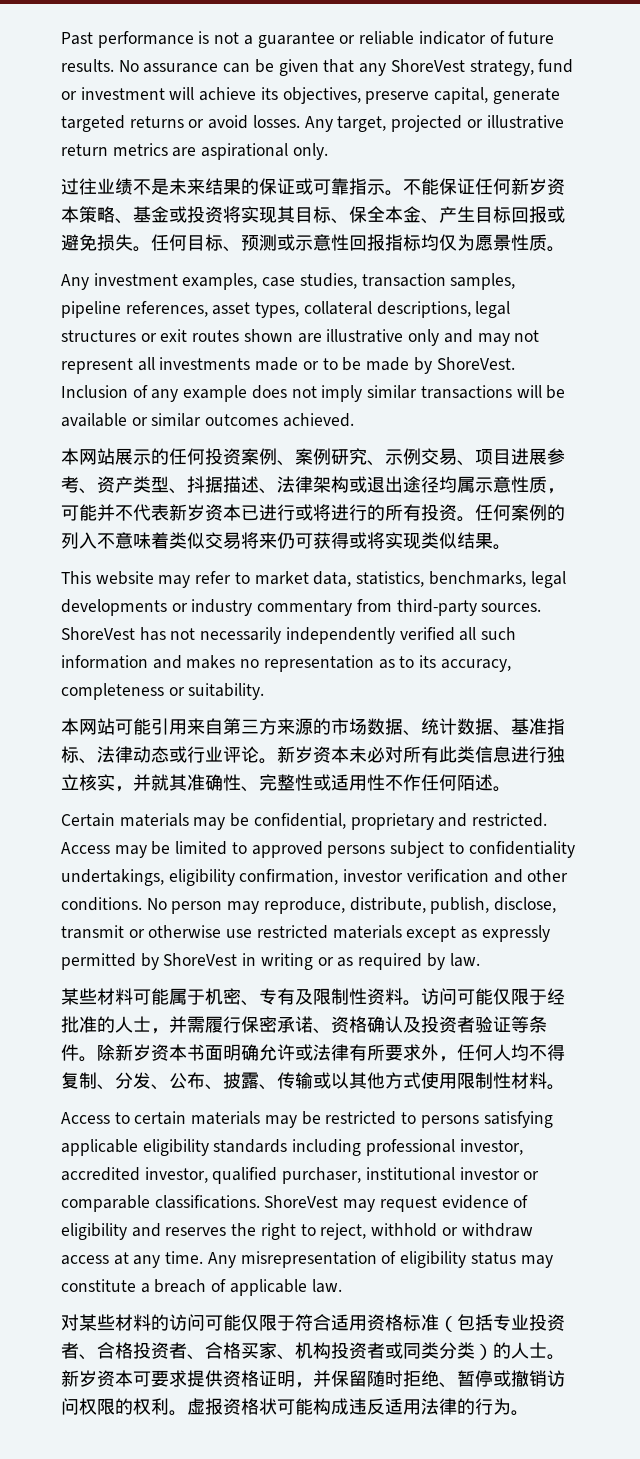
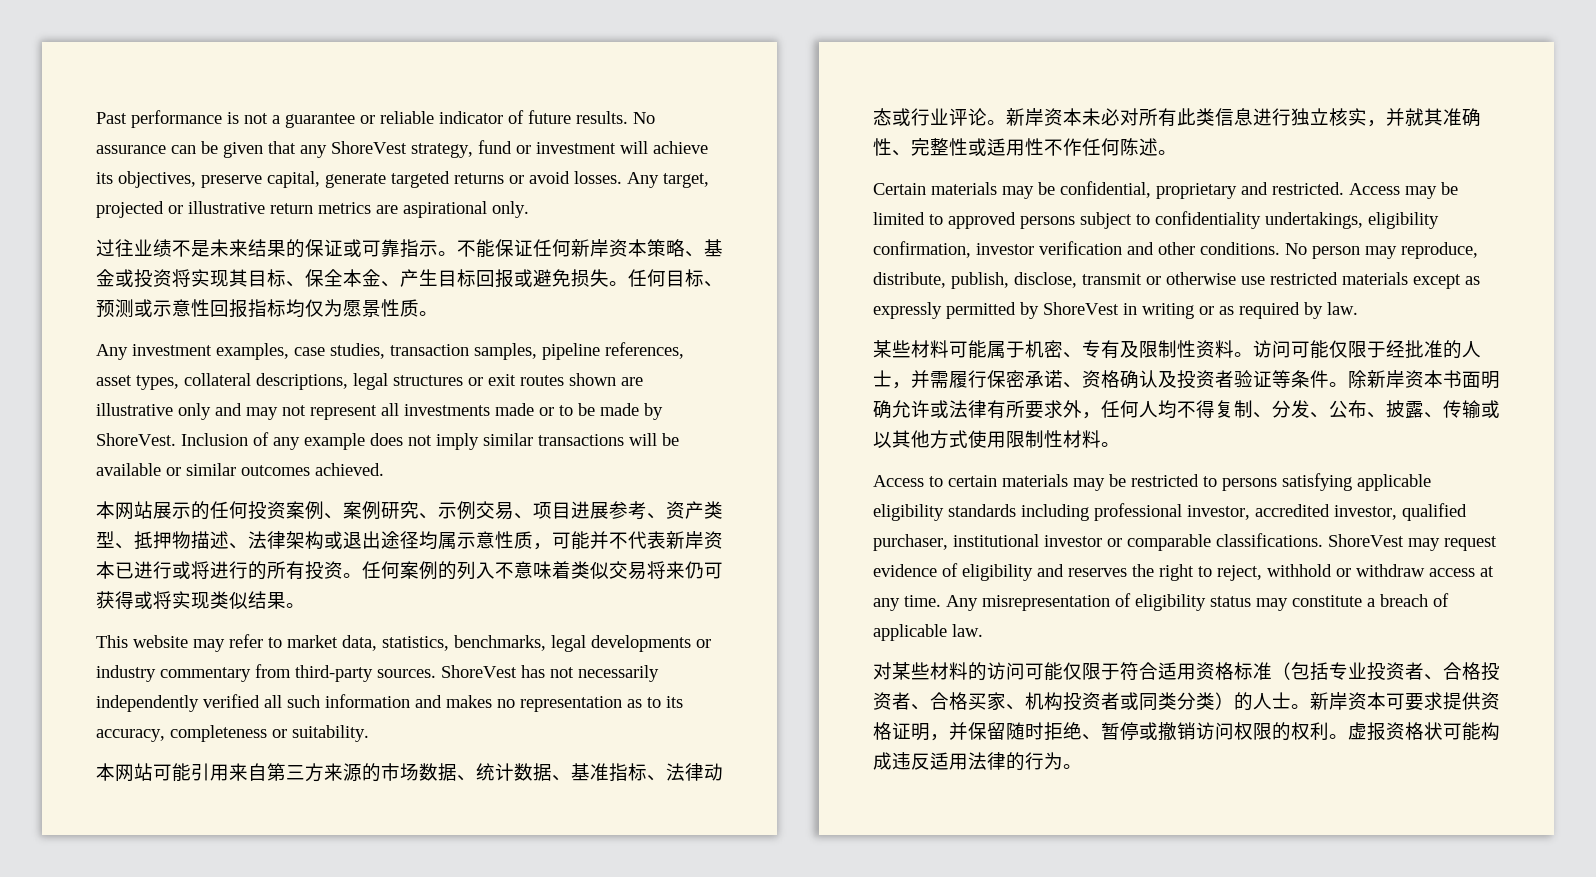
[529,178,547,195] 岁 -> [590,239,609,257] 岸
[187,476,223,493] 抖据 -> [134,531,191,550] 抵押物
[187,504,205,521] 岁 -> [685,531,704,549] 岸
[295,746,313,763] 岁 -> [1025,108,1044,126] 岸
[457,775,475,791] 陌 -> [1120,138,1139,156] 陈
[133,1044,151,1061] 岁 -> [1386,370,1405,388] 岸
[79,1370,97,1387] 岁 -> [1329,692,1348,710] 岸

